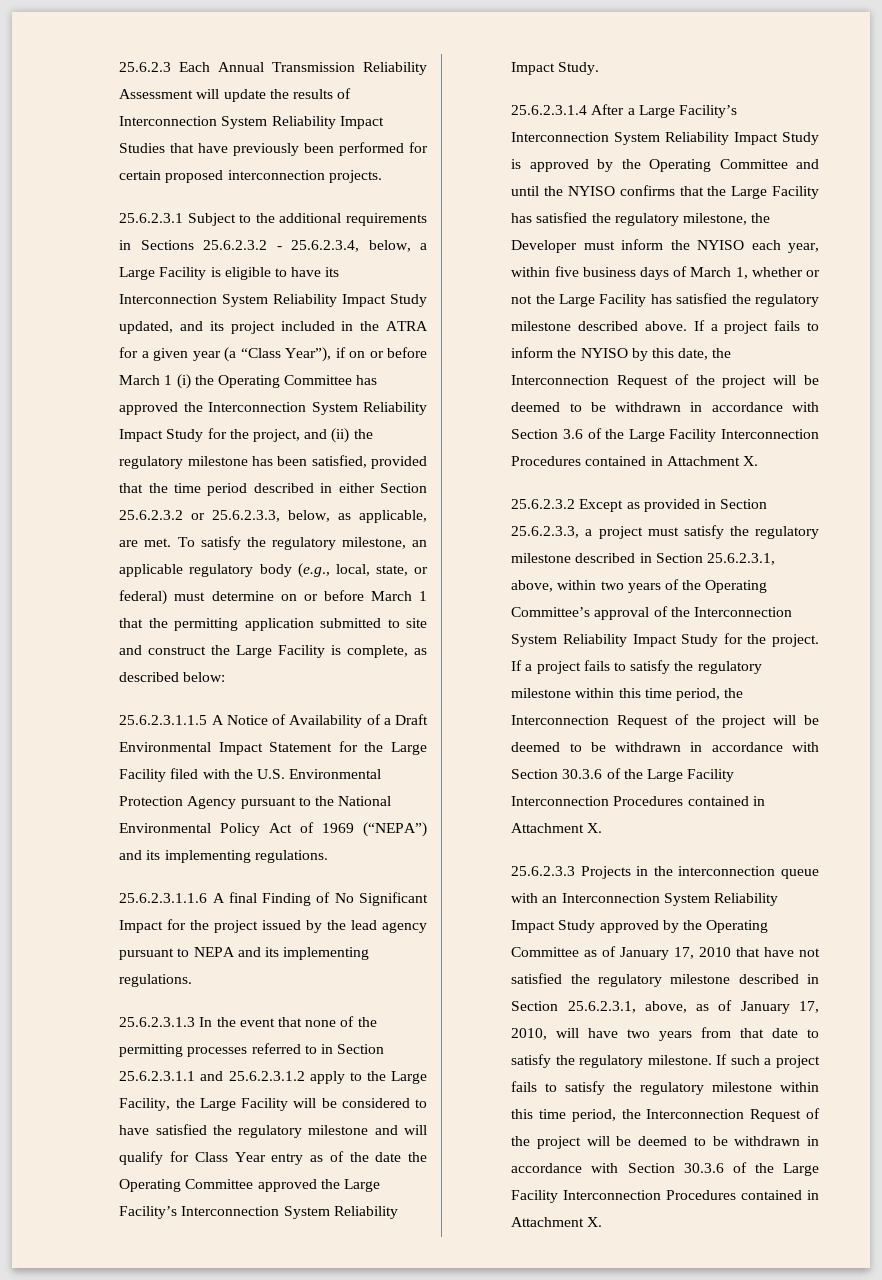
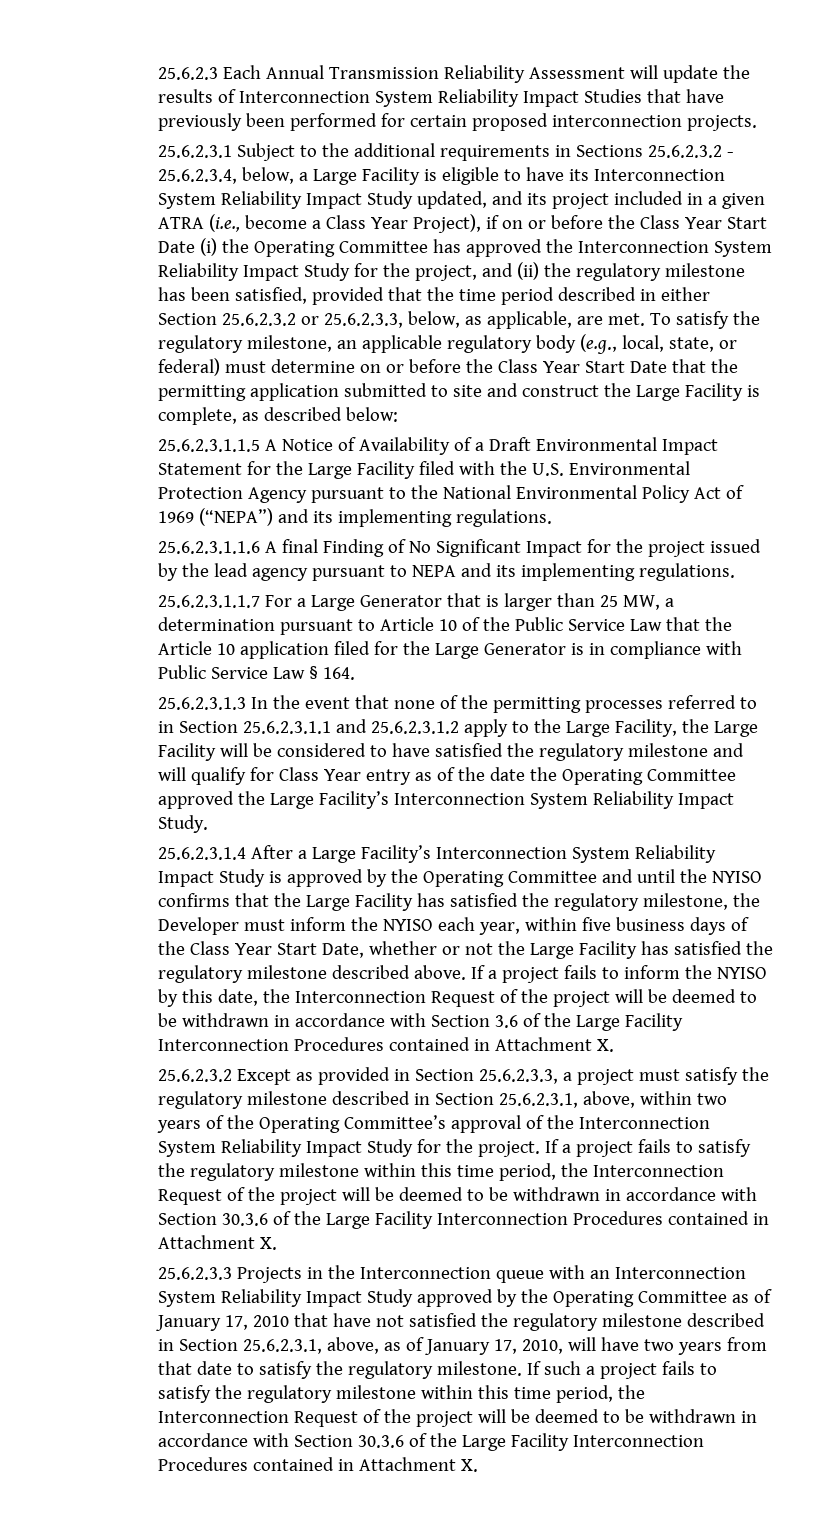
[360,321,429,331] [119,347,427,362] [119,375,173,385] the ATRA for a given year (a “Class Year”), if on or before March 1 -> [707,193,765,209] [158,214,767,233] [158,241,196,253] a given ATRA (i.e., become a Class Year Project), if on or before the Class Year Start Date
[370,591,427,601] March 1 -> [466,359,667,373] the Class Year Start Date
(193, 980) none -> [158,593,674,611] [158,617,732,635] [158,641,742,659] [158,665,356,680] // 25.6.2.3.1.1.7 For a Large Generator that is larger than 25 MW, a determination pursuant to Article 10 of the Public Service Law that the Article 10 application filed for the Large Generator is in compliance with Public Service Law § 164.
[690,267,748,279] March 1, -> [158,941,365,958] the Class Year Start Date,
[678,866,776,876] interconnection -> [360,1267,492,1279] Interconnection

